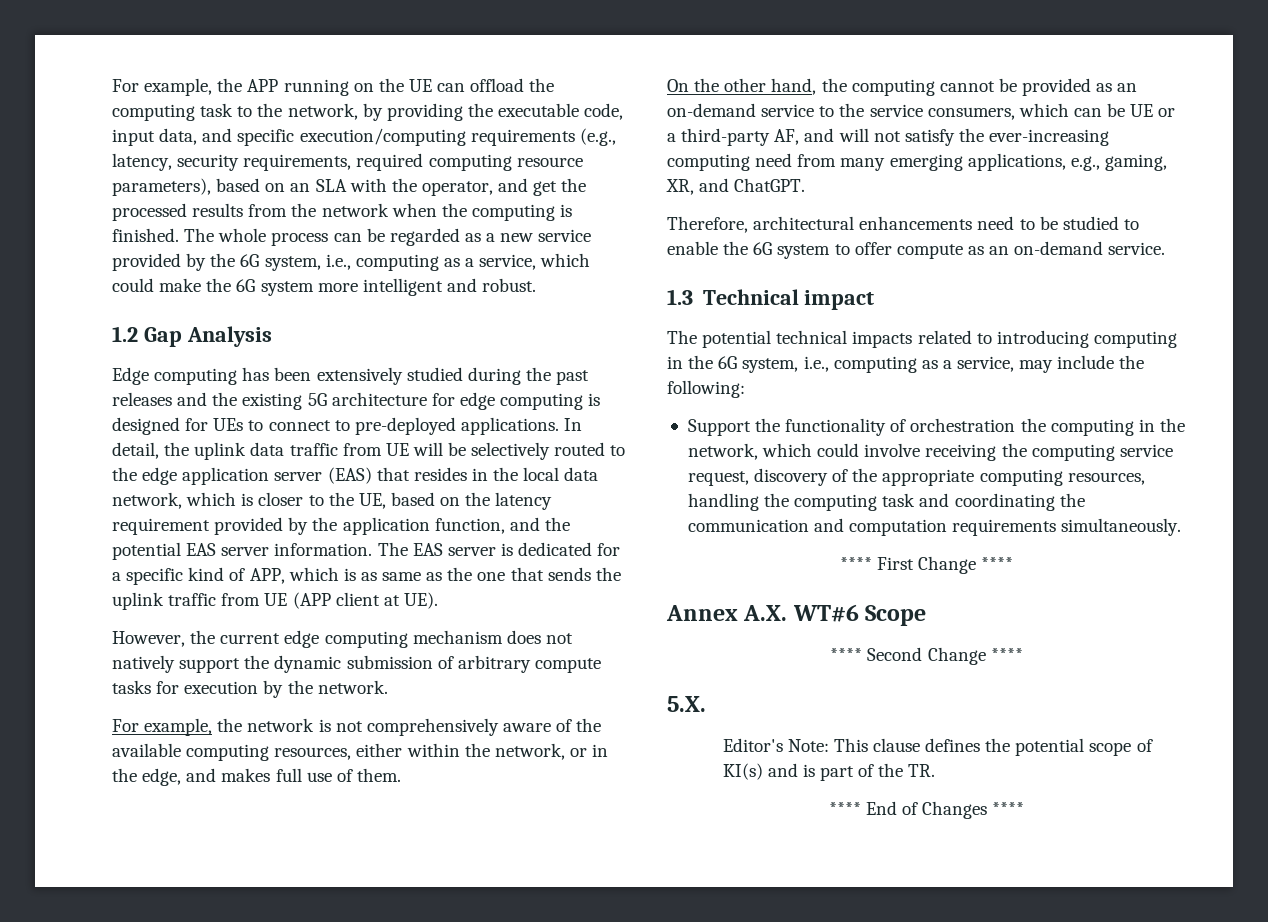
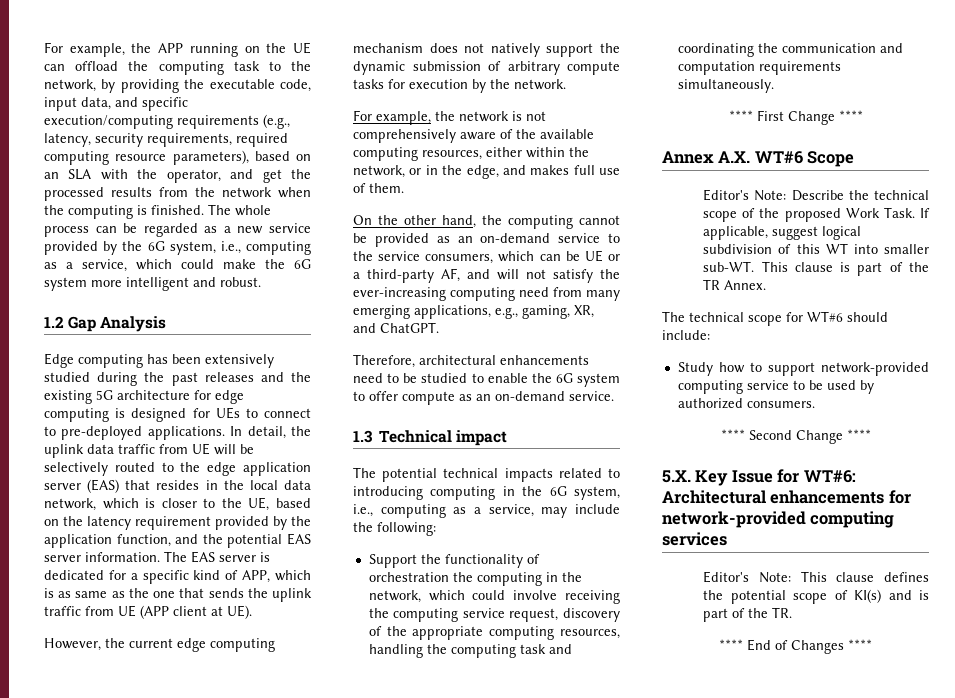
(927, 615) none -> [703,189,929,201] [703,207,930,222] [703,226,862,240] [703,243,929,254] [703,261,929,276] [703,279,767,290] [662,311,888,326] [662,330,710,340] [677,362,929,376] [677,380,874,394] [677,398,815,409] // Editor's Note: Describe the technical scope of the proposed Work Task. If applicable, suggest logical subdivision of this WT into smaller sub-WT. This clause is part of the TR Annex. // The technical scope for WT#6 should include: // Study how to support network-provided computing service to be used by authorized consumers.
(706, 704) none -> [695,469,856,486] [662,490,911,504] [662,511,895,528] [662,532,727,546] Key Issue for WT#6: Architectural enhancements for network-provided computing services

